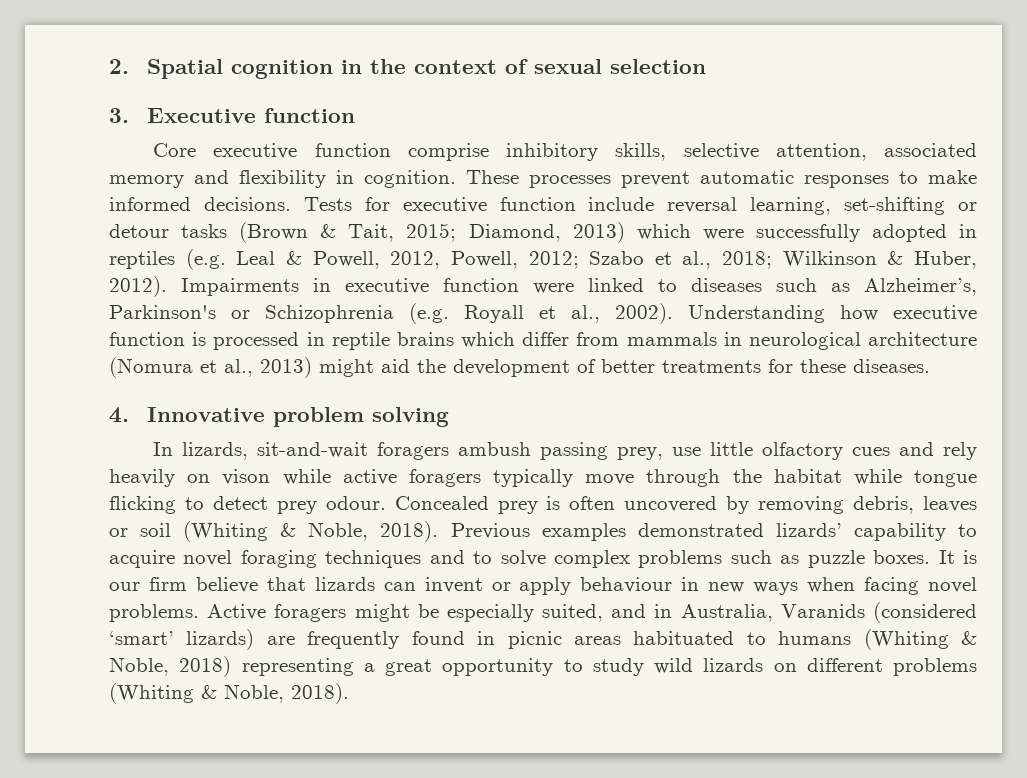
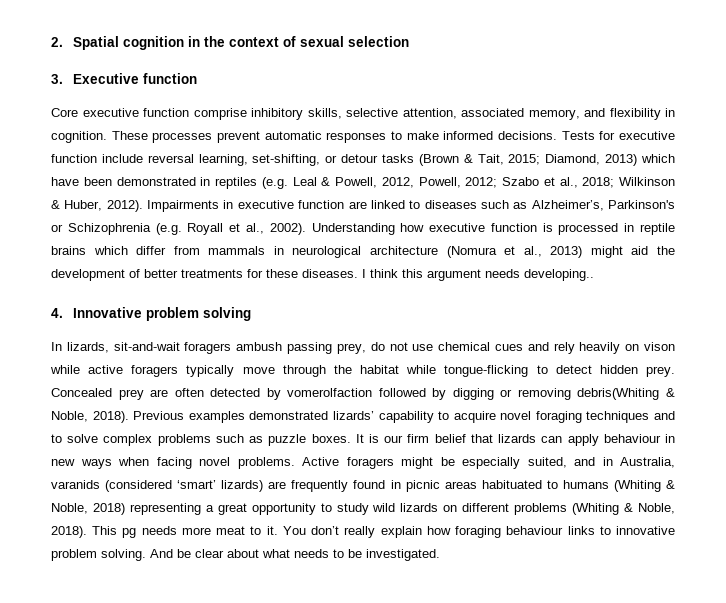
[109,175,184,188] memory -> [528,109,580,120] memory,
[844,197,946,215] set-shifting -> [252,154,321,166] set-shifting,
[702,224,947,242] were successfully adopted -> [51,177,196,186] have been demonstrated
[533,283,574,294] were -> [348,201,367,209] are
(930, 366) none -> [362,269,594,281] I think this argument needs developing..
[672,442,844,460] use little olfactory -> [370,342,491,351] do not use chemical
[913,470,977,487] [109,496,977,514] [109,521,269,542] tongue flicking to detect prey odour. Concealed prey is often uncovered by removing debris, leaves or soil (Whiting -> [444,365,675,377] [51,388,660,400] tongue-flicking to detect hidden prey. Concealed prey are often detected by vomerolfaction followed by digging or removing debris(Whiting
[195,577,258,593] believe -> [434,434,466,443] belief
[424,577,511,593] invent or -> (563, 439) none
[780,604,865,618] Varanids -> [51,480,100,489] varanids
(349, 693) none -> [92,526,676,538] [51,549,440,561] This pg needs more meat to it. You don’t really explain how foraging behaviour links to innovative problem solving. And be clear about what needs to be investigated.

